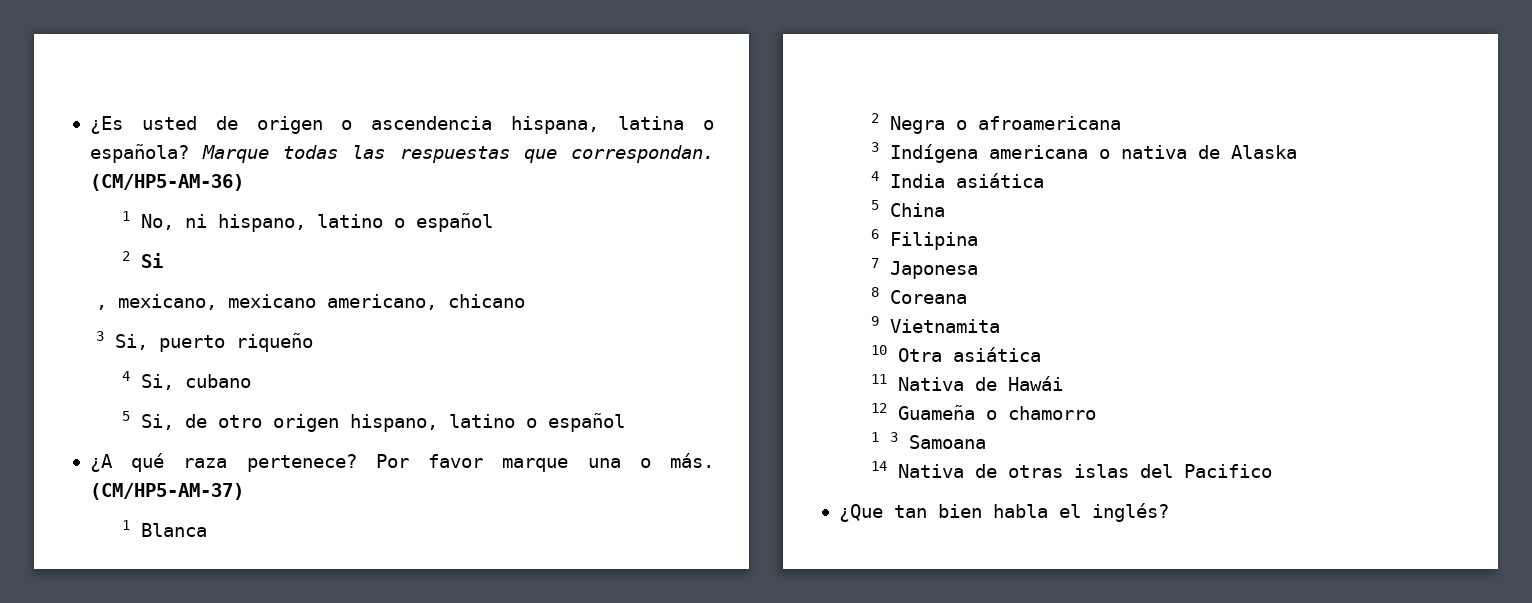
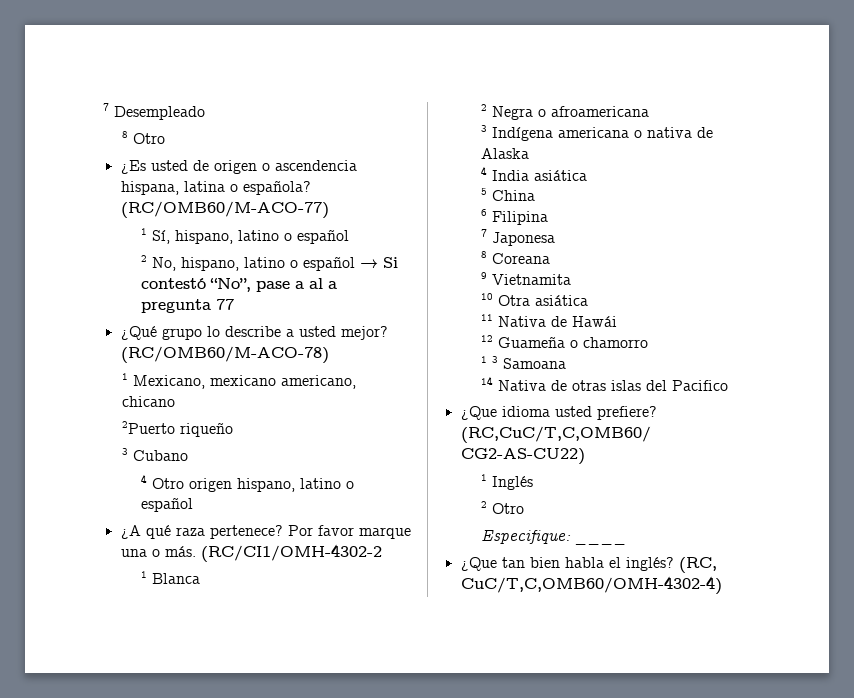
(89, 125) none -> [103,103,205,120] [122,131,166,144] 7 Desempleado // 8 Otro //
[202,145,714,163] [89,174,244,191] [122,211,208,230] Marque todas las respuestas que correspondan. (CM/HP5-AM-36) // 1 No, ni -> [120,201,329,219] [141,228,171,244] (RC/OMB60/M-ACO-77) // 1 Sí,
[141,253,164,268] [95,294,217,310] Si // , mexicano, -> [152,256,399,271] [141,278,338,292] [141,299,235,313] [120,326,388,340] [120,346,329,364] [122,373,206,389] No, hispano, latino o español → Si contestó “No”, pase a al a pregunta 77 // ¿Qué grupo lo describe a usted mejor? (RC/OMB60/M-ACO-78) // 1 Mexicano,
[95,331,225,352] 3 Si, puerto -> [122,421,176,434] 2Puerto
[122,371,252,390] [122,411,263,430] // 4 Si, cubano // 5 Si, de otro -> [122,448,189,461] [141,474,185,489] // 3 Cubano // 4 Otro
[89,483,244,500] (CM/HP5-AM-37) -> [200,544,382,562] (RC/CI1/OMH-4302-2
(1273, 471) none -> [460,406,657,420] [460,426,651,443] [460,448,585,465] [481,474,534,490] [481,501,525,514] [481,530,628,545] // ¿Que idioma usted prefiere? (RC,CuC/T,C,OMB60/ CG2-AS-CU22) // 1 Inglés // 2 Otro // Especifique: ____
(1169, 512) none -> [678,557,717,573] [460,576,722,595] (RC, CuC/T,C,OMB60/OMH-4302-4)

